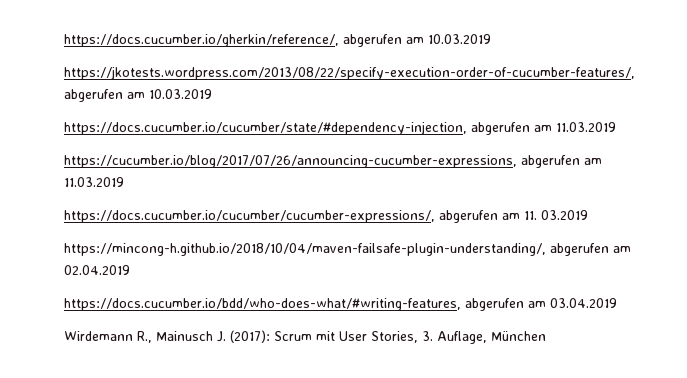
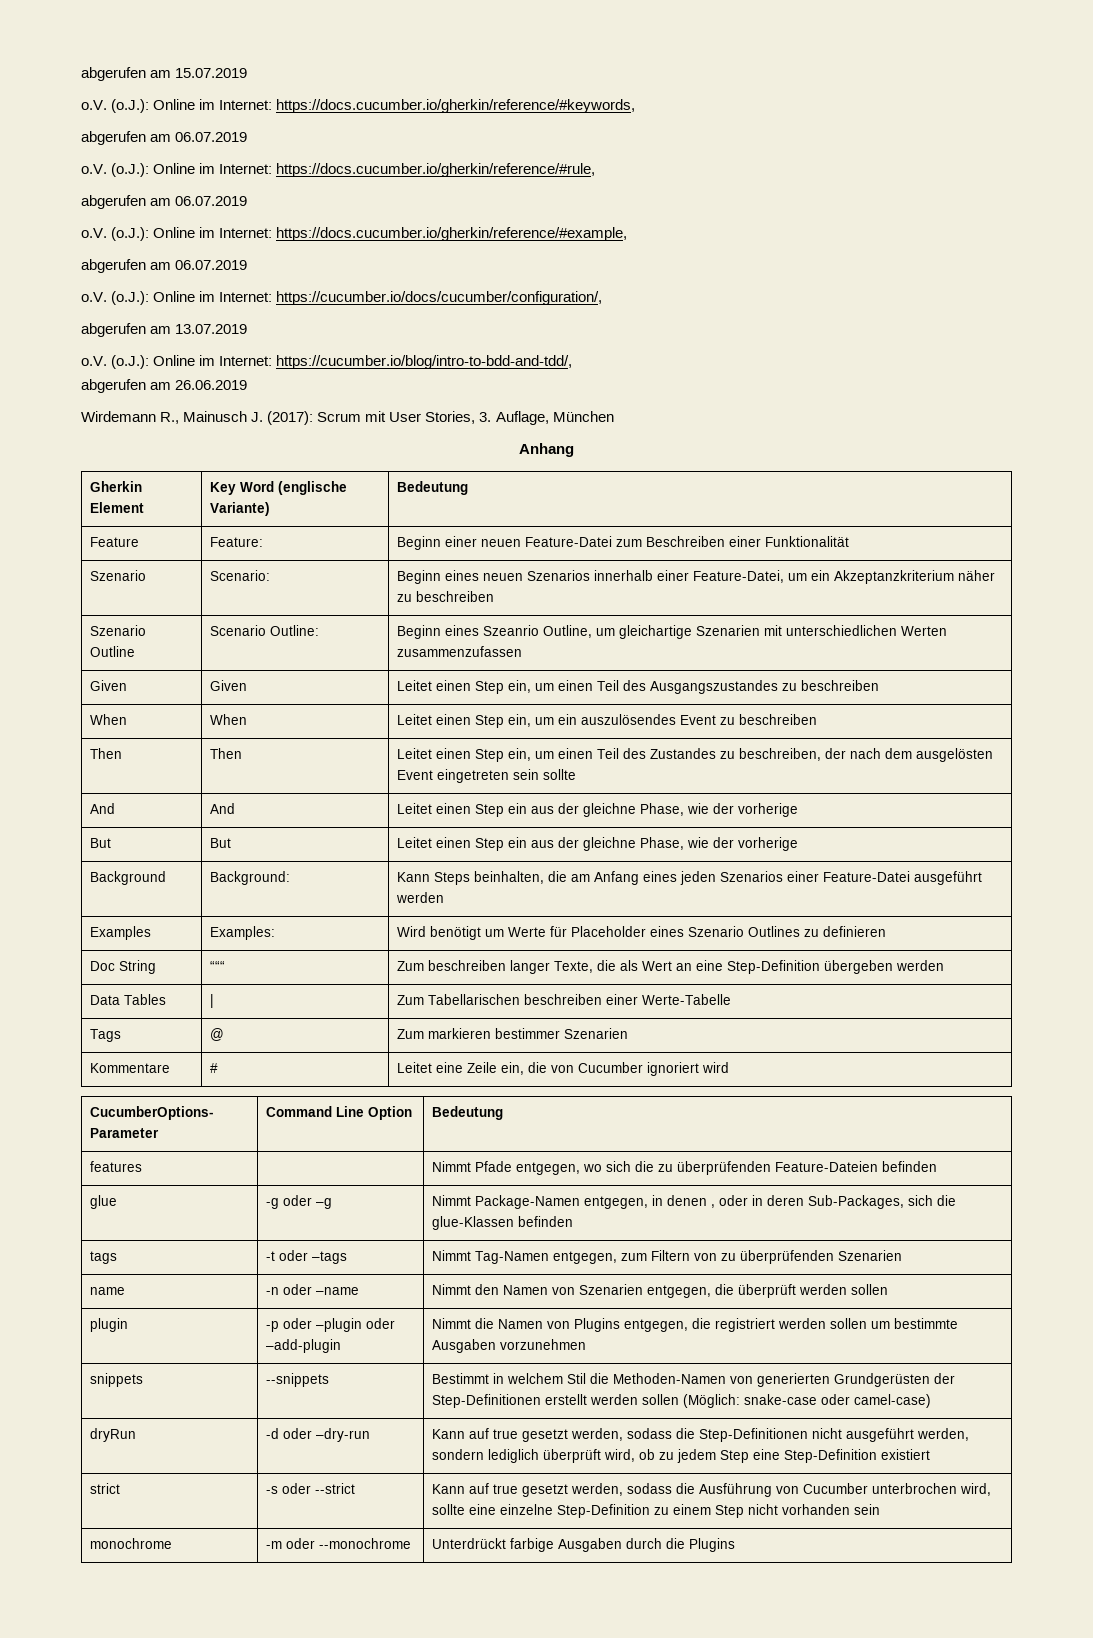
[64,34,491,47] [64,66,635,80] [64,89,212,102] [64,121,616,135] [64,155,602,168] [64,177,124,187] [64,210,588,223] [64,243,631,256] [64,265,130,275] [64,298,617,311] https://docs.cucumber.io/gherkin/reference/, abgerufen am 10.03.2019 // https://jkotests.wordpress.com/2013/08/22/specify-execution-order-of-cucumber-features/, abgerufen am 10.03.2019 // https://docs.cucumber.io/cucumber/state/#dependency-injection, abgerufen am 11.03.2019 // https://cucumber.io/blog/2017/07/26/announcing-cucumber-expressions, abgerufen am 11.03.2019 // https://docs.cucumber.io/cucumber/cucumber-expressions/, abgerufen am 11. 03.2019 // https://mincong-h.github.io/2018/10/04/maven-failsafe-plugin-understanding/, abgerufen am 02.04.2019 // https://docs.cucumber.io/bdd/who-does-what/#writing-features, abgerufen am 03.04.2019 -> [81,67,248,81] [81,99,636,113] [81,131,248,145] [81,163,596,177] [81,195,248,209] [81,227,628,241] [81,259,248,273] [81,291,603,305] [81,323,248,337] [81,355,573,369] [81,379,248,393] abgerufen am 15.07.2019 // o.V. (o.J.): Online im Internet: https://docs.cucumber.io/gherkin/reference/#keywords, // abgerufen am 06.07.2019 // o.V. (o.J.): Online im Internet: https://docs.cucumber.io/gherkin/reference/#rule, // abgerufen am 06.07.2019 // o.V. (o.J.): Online im Internet: https://docs.cucumber.io/gherkin/reference/#example, // abgerufen am 06.07.2019 // o.V. (o.J.): Online im Internet: https://cucumber.io/docs/cucumber/configuration/, // abgerufen am 13.07.2019 // o.V. (o.J.): Online im Internet: https://cucumber.io/blog/intro-to-bdd-and-tdd/, // abgerufen am 26.06.2019
(546, 336) none -> [519,443,574,457] [89,481,142,492] [89,502,144,513] [209,481,347,495] [209,502,270,516] [396,481,468,495] [89,537,139,547] [209,537,263,547] [396,536,849,550] [89,570,146,581] [209,570,270,581] [396,570,995,584] [396,591,494,602] [89,625,146,636] [89,646,135,657] [209,625,319,636] [396,625,947,639] [396,646,522,657] [89,680,127,691] [209,680,247,691] [396,680,879,694] [89,714,127,725] [209,714,247,725] [396,714,817,728] [89,748,122,759] [209,748,242,759] [396,748,993,762] [396,769,576,783] [89,803,115,814] [209,803,235,814] [396,803,798,817] [89,838,111,848] [209,838,231,848] [396,837,798,851] [89,871,166,885] [209,871,290,885] [396,871,982,885] [395,892,444,903] [89,926,151,940] [209,926,275,940] [396,926,886,940] [89,960,156,974] [209,961,225,971] [396,960,944,974] [89,994,166,1005] [209,994,214,1008] [396,994,731,1005] [89,1029,121,1042] [209,1028,224,1041] [396,1028,628,1039] [89,1063,170,1073] [209,1063,218,1073] [396,1062,729,1076] [89,1106,214,1120] [89,1128,159,1138] [265,1106,412,1120] [431,1106,503,1120] [89,1161,142,1172] [431,1161,937,1175] [89,1195,117,1209] [265,1195,332,1209] [431,1195,956,1209] [431,1216,573,1230] [89,1251,117,1264] [265,1250,347,1264] [431,1250,902,1264] [89,1287,125,1295] [265,1284,359,1295] [431,1284,888,1298] [89,1318,128,1332] [265,1318,395,1332] [265,1339,341,1353] [431,1318,958,1332] [431,1339,586,1353] [89,1373,143,1387] [265,1373,329,1387] [431,1373,955,1387] [431,1394,931,1408] [89,1428,136,1442] [265,1428,370,1442] [431,1428,969,1442] [431,1449,930,1463] [89,1483,120,1494] [265,1483,355,1494] [431,1483,991,1497] [431,1504,880,1518] [89,1538,172,1549] [265,1538,411,1549] [431,1538,735,1552] // Anhang // Gherkin Element | Key Word (englische Variante) | Bedeutung // Feature | Feature: | Beginn einer neuen Feature-Datei zum Beschreiben einer Funktionalität // Szenario | Scenario: | Beginn eines neuen Szenarios innerhalb einer Feature-Datei, um ein Akzeptanzkriterium näher zu beschreiben // Szenario Outline | Scenario Outline: | Beginn eines Szeanrio Outline, um gleichartige Szenarien mit unterschiedlichen Werten zusammenzufassen // Given | Given | Leitet einen Step ein, um einen Teil des Ausgangszustandes zu beschreiben // When | When | Leitet einen Step ein, um ein auszulösendes Event zu beschreiben // Then | Then | Leitet einen Step ein, um einen Teil des Zustandes zu beschreiben, der nach dem ausgelösten Event eingetreten sein sollte // And | And | Leitet einen Step ein aus der gleichne Phase, wie der vorherige // But | But | Leitet einen Step ein aus der gleichne Phase, wie der vorherige // Background | Background: | Kann Steps beinhalten, die am Anfang eines jeden Szenarios einer Feature-Datei ausgeführt werden // Examples | Examples: | Wird benötigt um Werte für Placeholder eines Szenario Outlines zu definieren // Doc String | “““ | Zum beschreiben langer Texte, die als Wert an eine Step-Definition übergeben werden // Data Tables | | | Zum Tabellarischen beschreiben einer Werte-Tabelle // Tags | @ | Zum markieren bestimmer Szenarien // Kommentare | # | Leitet eine Zeile ein, die von Cucumber ignoriert wird // CucumberOptions- Parameter | Command Line Option | Bedeutung // features | | Nimmt Pfade entgegen, wo sich die zu überprüfenden Feature-Dateien befinden // glue | -g oder –g | Nimmt Package-Namen entgegen, in denen , oder in deren Sub-Packages, sich die glue-Klassen befinden // tags | -t oder –tags | Nimmt Tag-Namen entgegen, zum Filtern von zu überprüfenden Szenarien // name | -n oder –name | Nimmt den Namen von Szenarien entgegen, die überprüft werden sollen // plugin | -p oder –plugin oder –add-plugin | Nimmt die Namen von Plugins entgegen, die registriert werden sollen um bestimmte Ausgaben vorzunehmen // snippets | --snippets | Bestimmt in welchem Stil die Methoden-Namen von generierten Grundgerüsten der Step-Definitionen erstellt werden sollen (Möglich: snake-case oder camel-case) // dryRun | -d oder –dry-run | Kann auf true gesetzt werden, sodass die Step-Definitionen nicht ausgeführt werden, sondern lediglich überprüft wird, ob zu jedem Step eine Step-Definition existiert // strict | -s oder --strict | Kann auf true gesetzt werden, sodass die Ausführung von Cucumber unterbrochen wird, sollte eine einzelne Step-Definition zu einem Step nicht vorhanden sein // monochrome | -m oder --monochrome | Unterdrückt farbige Ausgaben durch die Plugins

